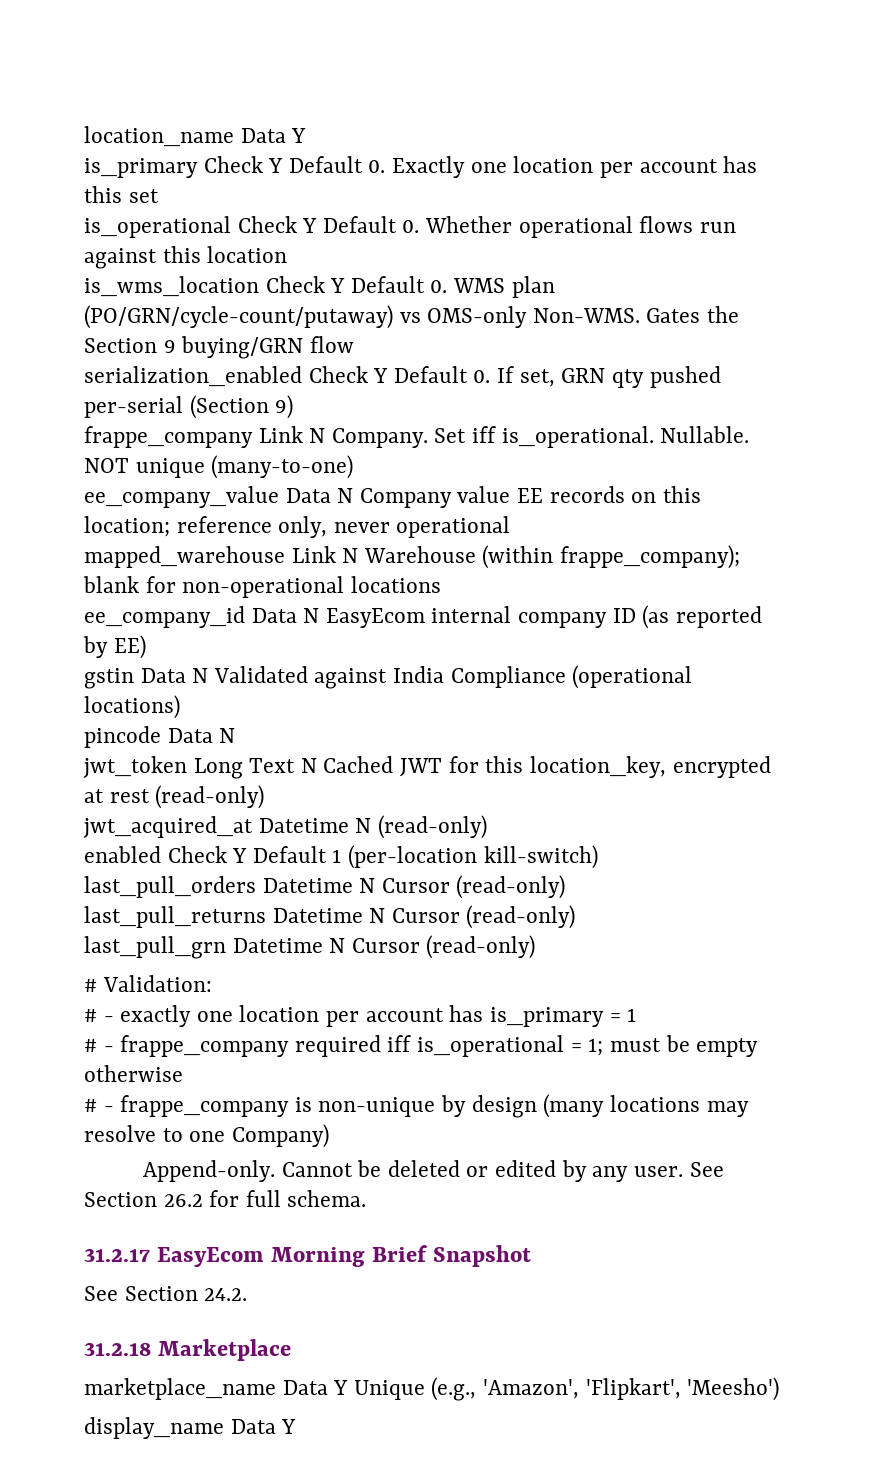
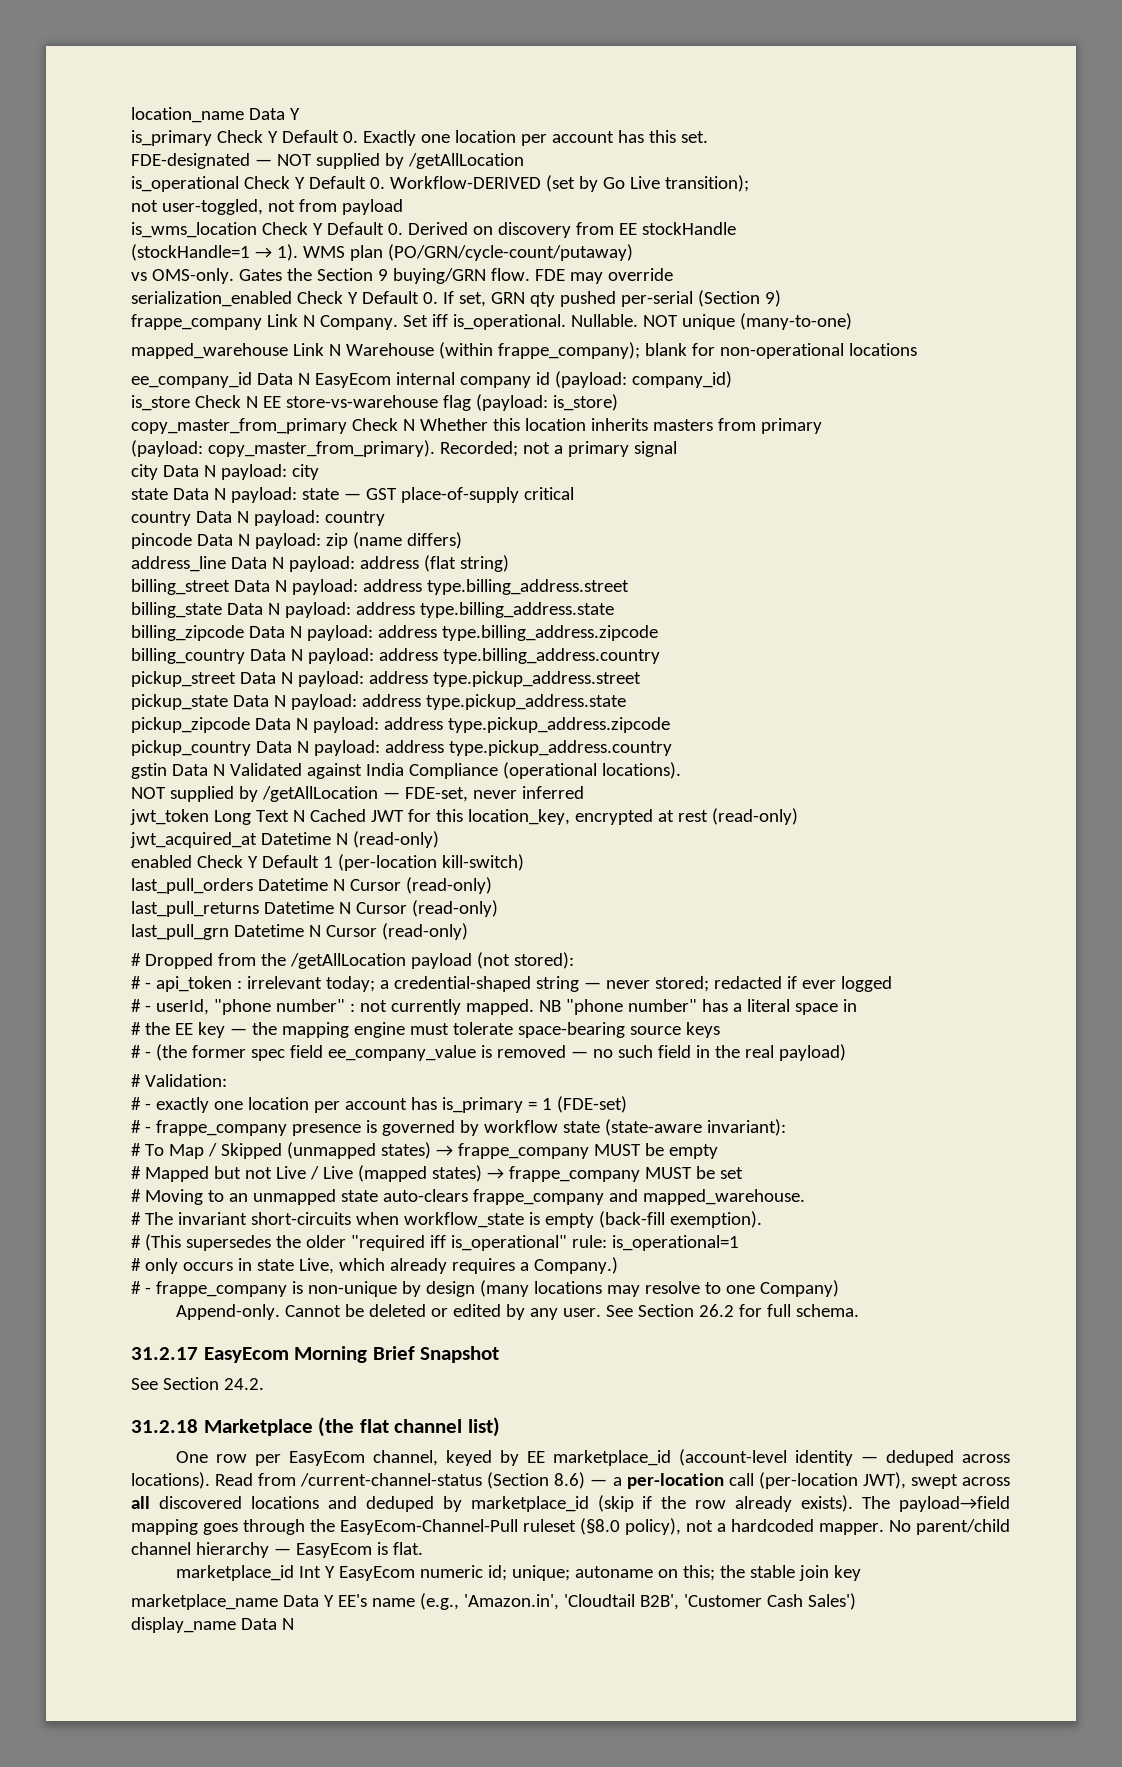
[128,189,159,203] set -> [680,131,708,143] [131,153,524,169] set. // FDE-designated — NOT supplied by /getAllLocation
[425,216,736,238] [84,246,288,269] Whether operational flows run against this location -> [389,175,749,192] [131,199,403,215] Workflow-DERIVED (set by Go Live transition); // not user-toggled, not from payload
(448, 286) none -> [407,222,736,238] [131,244,298,261] Derived on discovery from EE stockHandle // (stockHandle=1 → 1).
[399,306,640,328] vs OMS-only Non-WMS. -> [131,268,234,284] // vs OMS-only.
[309,336,354,353] flow -> [490,268,673,284] flow. FDE may override
[84,486,701,508] [84,516,511,538] // ee_company_value Data N Company value EE records on this location; reference only, never operational -> (852, 321) none
[612,605,762,629] [83,635,146,659] ID (as reported by EE) -> [535,371,732,388] [131,394,618,411] [131,418,822,434] [131,440,677,457] [131,464,319,480] [131,487,574,503] [131,510,385,526] [131,532,462,549] [131,555,509,572] [131,579,629,595] [131,602,614,618] [131,625,658,641] [131,648,660,664] [131,671,641,687] [131,694,626,710] [131,717,670,733] [131,740,672,756] id (payload: company_id) // is_store Check N EE store-vs-warehouse flag (payload: is_store) // copy_master_from_primary Check N Whether this location inherits masters from primary // (payload: copy_master_from_primary). Recorded; not a primary signal // city Data N payload: city // state Data N payload: state — GST place-of-supply critical // country Data N payload: country // pincode Data N payload: zip (name differs) // address_line Data N payload: address (flat string) // billing_street Data N payload: address type.billing_address.street // billing_state Data N payload: address type.billing_address.state // billing_zipcode Data N payload: address type.billing_address.zipcode // billing_country Data N payload: address type.billing_address.country // pickup_street Data N payload: address type.pickup_address.street // pickup_state Data N payload: address type.pickup_address.state // pickup_zipcode Data N payload: address type.pickup_address.zipcode // pickup_country Data N payload: address type.pickup_address.country
[84,695,180,719] [84,726,236,748] locations) // pincode Data N -> [601,762,681,779] [131,786,584,802] locations). // NOT supplied by /getAllLocation — FDE-set, never inferred
(536, 947) none -> [131,952,574,969] [131,976,892,992] [131,999,857,1015] [131,1022,720,1038] [131,1044,846,1061] // # Dropped from the /getAllLocation payload (not stored): // # - api_token : irrelevant today; a credential-shaped string — never stored; redacted if ever logged // # - userId, "phone number" : not currently mapped. NB "phone number" has a literal space in // # the EE key — the mapping engine must tolerate space-bearing source keys // # - (the former spec field ee_company_value is removed — no such field in the real payload)
[84,1035,759,1057] [84,1065,183,1082] // # - frappe_company required iff is_operational = 1; must be empty otherwise -> [556,1096,627,1113] [131,1119,786,1136] [131,1142,718,1159] [131,1165,743,1182] [131,1189,805,1205] [131,1211,762,1228] [131,1234,739,1251] [131,1257,618,1274] (FDE-set) // # - frappe_company presence is governed by workflow state (state-aware invariant): // # To Map / Skipped (unmapped states) → frappe_company MUST be empty // # Mapped but not Live / Live (mapped states) → frappe_company MUST be set // # Moving to an unmapped state auto-clears frappe_company and mapped_warehouse. // # The invariant short-circuits when workflow_state is empty (back-fill exemption). // # (This supersedes the older "required iff is_operational" rule: is_operational=1 // # only occurs in state Live, which already requires a Company.)
[84,1377,780,1401] // marketplace_name Data Y Unique (e.g., 'Amazon', 'Flipkart', 'Meesho') -> [318,1417,500,1437] [175,1449,1011,1466] [131,1472,1011,1489] [131,1495,1011,1512] [131,1518,1010,1535] [131,1542,423,1558] [175,1565,861,1581] [131,1593,856,1610] (the flat channel list) // One row per EasyEcom channel, keyed by EE marketplace_id (account-level identity — deduped across locations). Read from /current-channel-status (Section 8.6) — a per-location call (per-location JWT), swept across all discovered locations and deduped by marketplace_id (skip if the row already exists). The payload→field mapping goes through the EasyEcom-Channel-Pull ruleset (§8.0 policy), not a hardcoded mapper. No parent/child channel hierarchy — EasyEcom is flat. // marketplace_id Int Y EasyEcom numeric id; unique; autoname on this; the stable join key // marketplace_name Data Y EE's name (e.g., 'Amazon.in', 'Cloudtail B2B', 'Customer Cash Sales')
[281,1419,297,1434] Y -> [281,1618,294,1630] N

